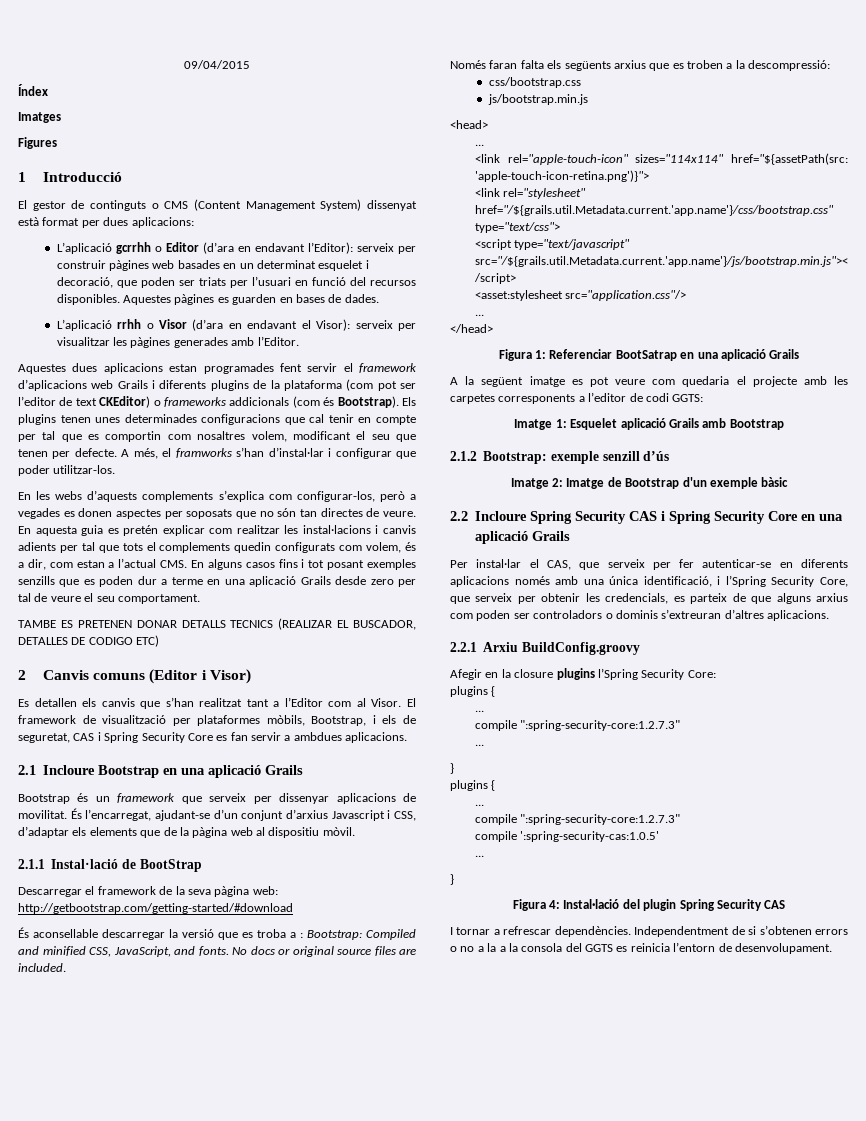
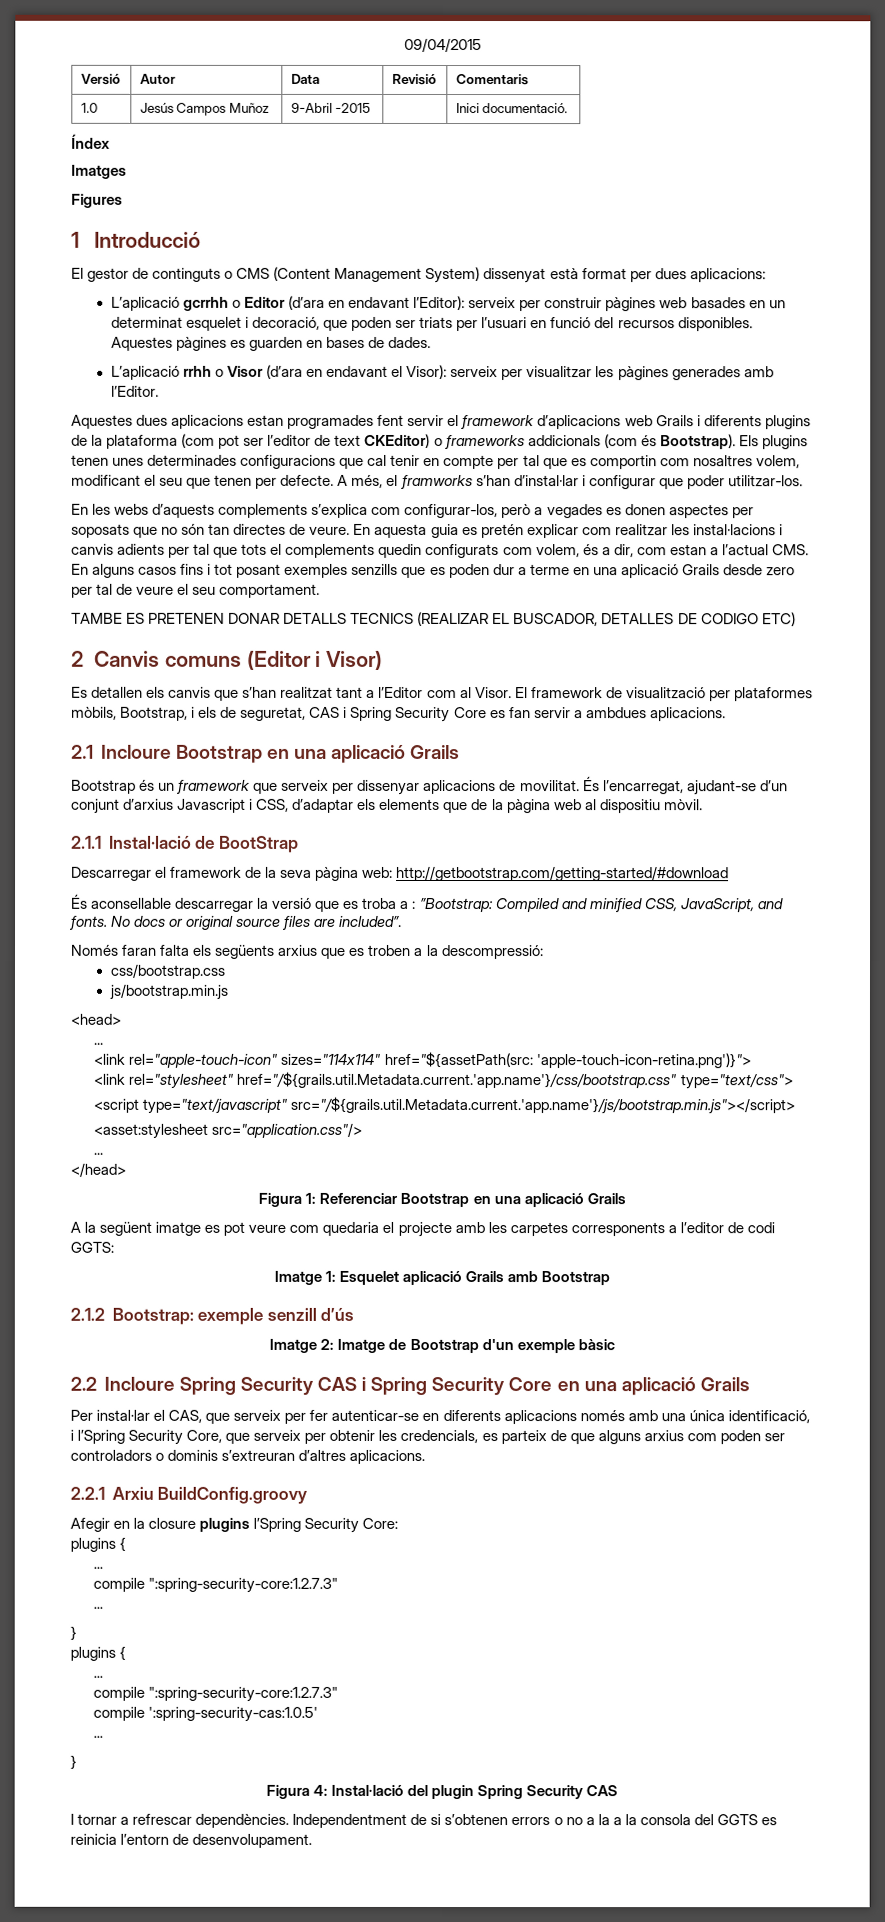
(250, 64) none -> [80,73,121,85] [139,73,176,84] [290,73,320,84] [391,73,437,85] [455,74,529,86] [80,102,98,113] [139,102,269,116] [290,102,372,113] [455,103,569,114] // Versió | Autor | Data | Revisió | Comentaris // 1.0 | Jesús Campos Muñoz | 9-Abril -2015 | | Inici documentació.
[307,930,362,940] Bootstrap: -> [419,897,494,913] ”Bootstrap:
[18,963,66,972] included. -> [339,915,403,927] included”.
[615,350,677,361] BootSatrap -> [400,1192,470,1208] Bootstrap

